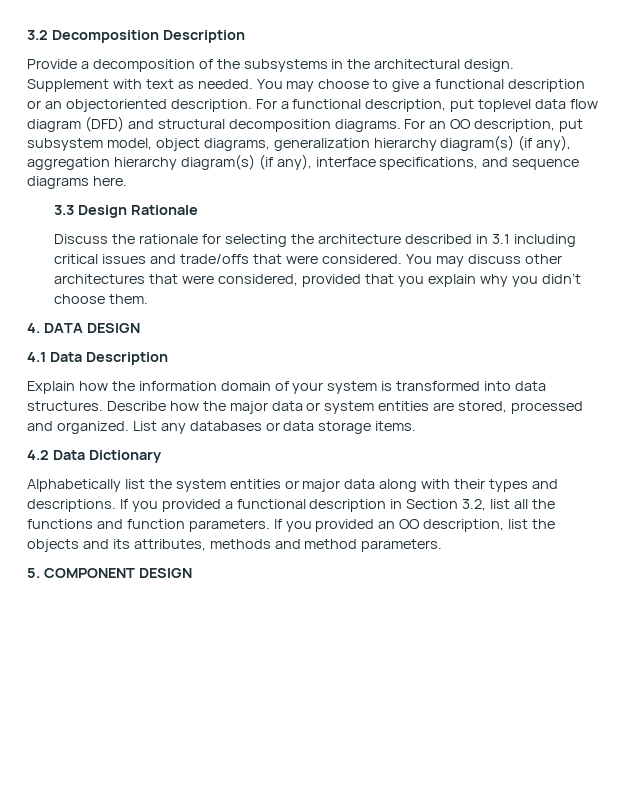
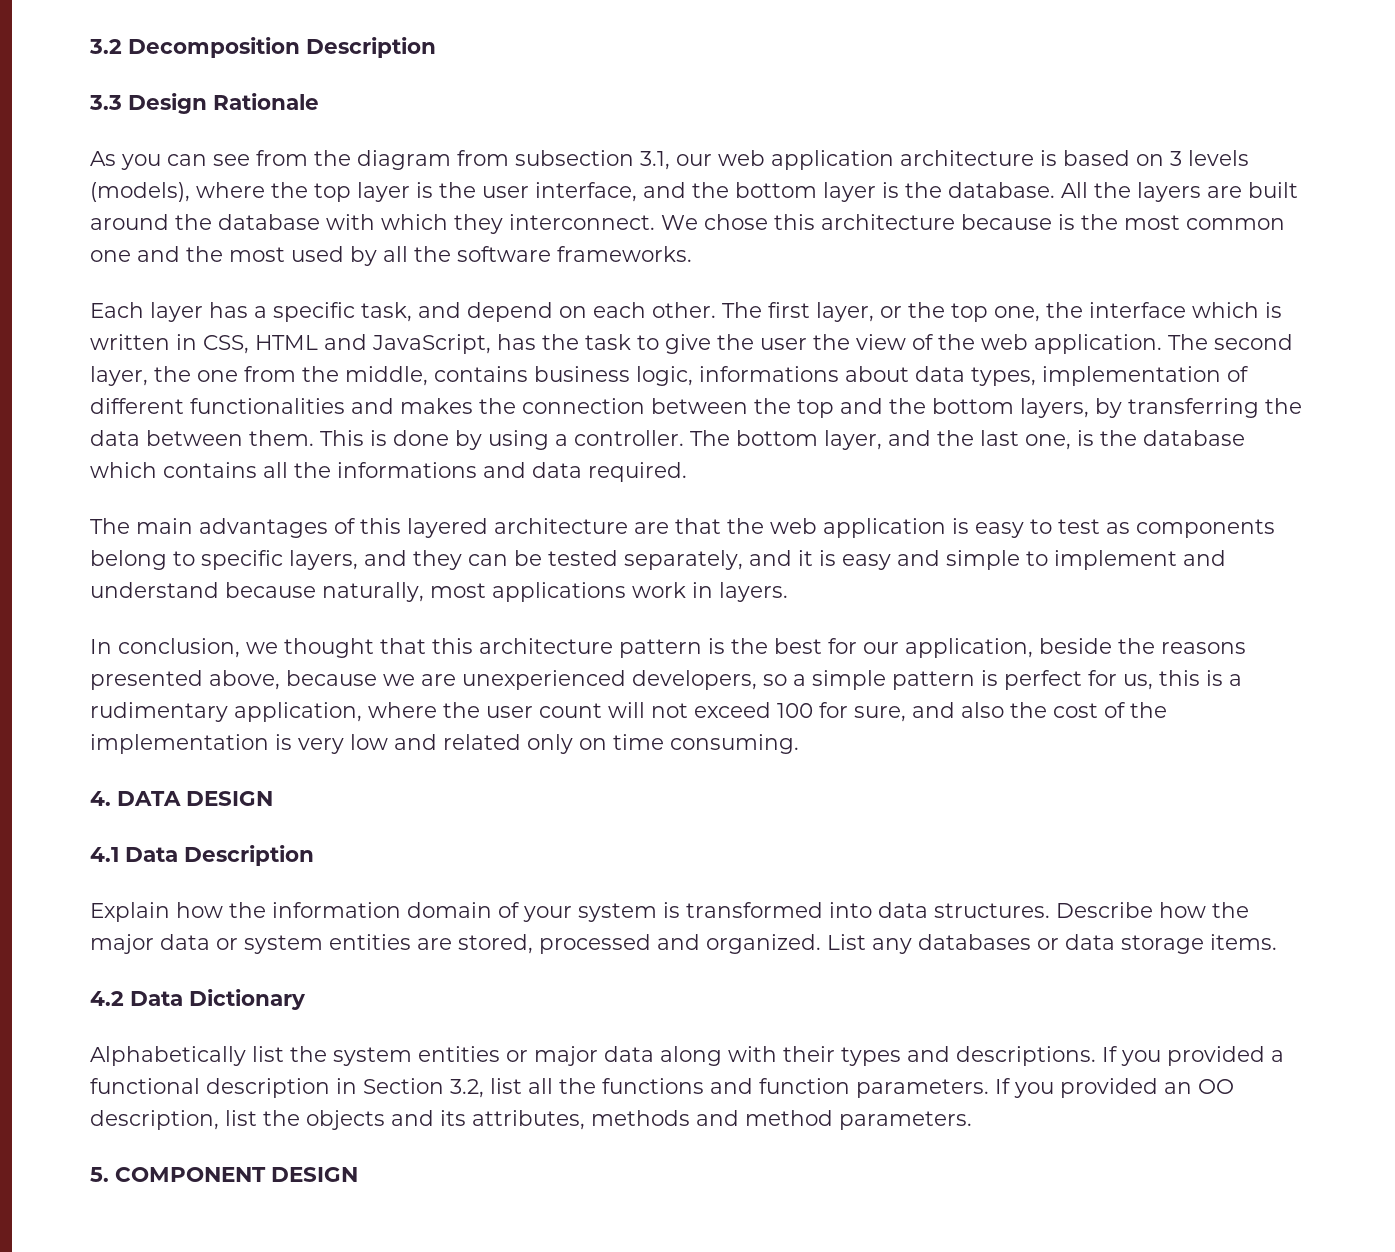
[27,59,515,72] [27,79,585,92] [27,99,599,112] [27,116,584,132] [27,135,572,151] [27,154,580,170] [27,176,127,189] [54,205,199,218] [54,234,576,247] [54,254,562,267] [54,273,581,287] [54,294,149,304] Provide a decomposition of the subsystems in the architectural design. Supplement with text as needed. You may choose to give a functional description or an objectoriented description. For a functional description, put toplevel data flow diagram (DFD) and structural decomposition diagrams. For an OO description, put subsystem model, object diagrams, generalization hierarchy diagram(s) (if any), aggregation hierarchy diagram(s) (if any), interface specifications, and sequence diagrams here. // 3.3 Design Rationale // Discuss the rationale for selecting the architecture described in 3.1 including critical issues and trade/offs that were considered. You may discuss other architectures that were considered, provided that you explain why you didn’t choose them. -> [89,93,319,114] [90,150,1249,170] [90,182,1298,202] [90,214,1285,234] [90,246,692,266] [90,302,1282,322] [90,334,1293,354] [90,366,1249,386] [90,398,1302,418] [90,430,1245,450] [90,462,687,482] [90,518,1275,538] [90,550,1226,570] [90,582,788,602] [90,638,1246,658] [90,670,1242,690] [90,702,1167,722] [90,734,799,754] 3.3 Design Rationale // As you can see from the diagram from subsection 3.1, our web application architecture is based on 3 levels (models), where the top layer is the user interface, and the bottom layer is the database. All the layers are built around the database with which they interconnect. We chose this architecture because is the most common one and the most used by all the software frameworks. // Each layer has a specific task, and depend on each other. The first layer, or the top one, the interface which is written in CSS, HTML and JavaScript, has the task to give the user the view of the web application. The second layer, the one from the middle, contains business logic, informations about data types, implementation of different functionalities and makes the connection between the top and the bottom layers, by transferring the data between them. This is done by using a controller. The bottom layer, and the last one, is the database which contains all the informations and data required. // The main advantages of this layered architecture are that the web application is easy to test as components belong to specific layers, and they can be tested separately, and it is easy and simple to implement and understand because naturally, most applications work in layers. // In conclusion, we thought that this architecture pattern is the best for our application, beside the reasons presented above, because we are unexperienced developers, so a simple pattern is perfect for us, this is a rudimentary application, where the user count will not exceed 100 for sure, and also the cost of the implementation is very low and related only on time consuming.

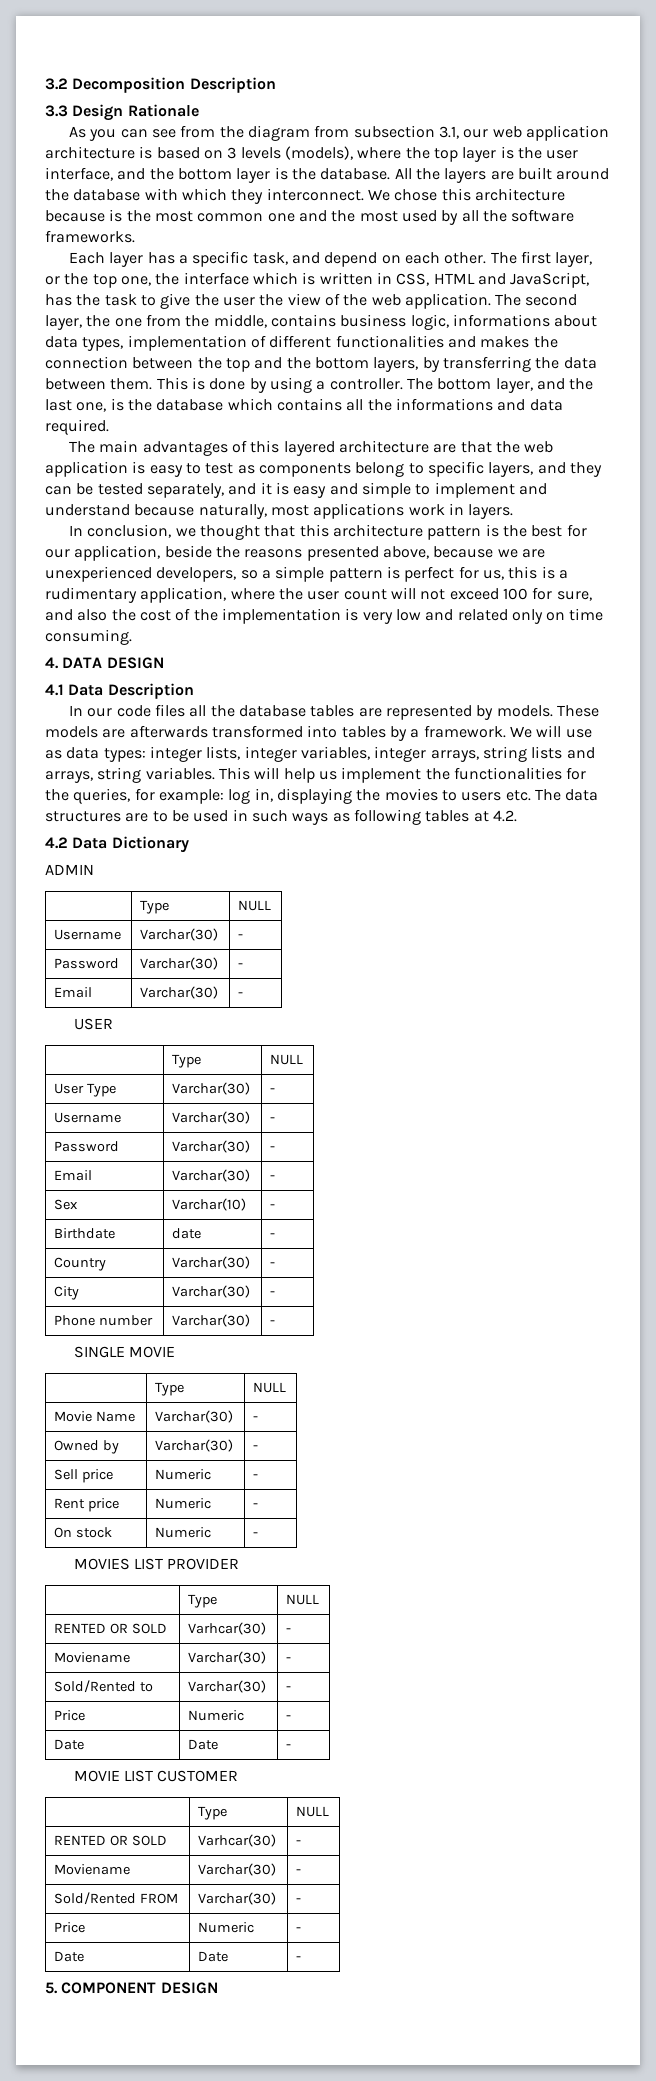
[90,902,1249,922] [90,934,1277,954] [90,989,306,1010] [90,1046,1284,1066] [90,1078,1234,1098] [90,1110,972,1130] Explain how the information domain of your system is transformed into data structures. Describe how the major data or system entities are stored, processed and organized. List any databases or data storage items. // 4.2 Data Dictionary // Alphabetically list the system entities or major data along with their types and descriptions. If you provided a functional description in Section 3.2, list all the functions and function parameters. If you provided an OO description, list the objects and its attributes, methods and method parameters. -> [69,704,599,720] [45,725,592,741] [45,746,595,762] [45,767,587,783] [45,788,599,804] [45,809,517,825] [45,836,189,853] [45,864,94,875] [140,900,170,914] [238,900,272,911] [54,929,122,940] [140,928,219,941] [238,934,244,939] [54,958,120,969] [140,957,219,970] [238,963,244,968] [54,987,93,998] [140,986,219,999] [238,992,244,997] [73,1018,113,1030] [172,1054,202,1068] [270,1054,304,1065] [54,1083,117,1097] [172,1082,251,1095] [270,1088,276,1093] [54,1112,122,1123] [172,1111,251,1124] [270,1117,276,1122] [54,1141,120,1152] [172,1140,251,1153] [270,1146,276,1151] [54,1170,93,1181] [172,1169,251,1182] [270,1175,276,1180] [54,1199,79,1210] [172,1198,247,1211] [270,1204,276,1209] [54,1228,116,1239] [172,1228,202,1239] [270,1233,276,1238] [54,1257,107,1271] [172,1256,251,1269] [270,1262,276,1267] [54,1286,80,1300] [172,1285,251,1298] [270,1291,276,1296] [54,1315,154,1326] [172,1314,251,1327] [270,1320,276,1325] [73,1346,175,1358] [155,1382,185,1396] [253,1382,287,1393] [54,1411,136,1422] [155,1410,234,1423] [253,1416,259,1421] [54,1440,120,1454] [155,1439,234,1452] [253,1445,259,1450] [54,1469,114,1483] [155,1469,212,1480] [253,1474,259,1479] [54,1498,120,1512] [155,1498,212,1509] [253,1503,259,1508] [54,1527,113,1538] [155,1527,212,1538] [253,1532,259,1537] [73,1558,240,1570] [188,1594,218,1608] [286,1594,320,1605] [54,1623,168,1634] [188,1622,267,1635] [286,1628,292,1633] [54,1652,131,1663] [188,1651,267,1664] [286,1657,292,1662] [54,1680,154,1693] [188,1680,267,1693] [286,1686,292,1691] [54,1710,86,1721] [188,1710,245,1721] [286,1715,292,1720] [54,1739,85,1750] [188,1739,219,1750] [286,1744,292,1749] [73,1770,239,1782] [198,1806,228,1820] [296,1806,330,1817] [54,1835,168,1846] [198,1834,277,1847] [296,1840,302,1845] [54,1864,131,1875] [198,1863,277,1876] [296,1869,302,1874] [54,1892,179,1905] [198,1892,277,1905] [296,1898,302,1903] [54,1922,86,1933] [198,1922,255,1933] [296,1927,302,1932] [54,1951,85,1962] [198,1951,229,1962] [296,1956,302,1961] In our code files all the database tables are represented by models. These models are afterwards transformed into tables by a framework. We will use as data types: integer lists, integer variables, integer arrays, string lists and arrays, string variables. This will help us implement the functionalities for the queries, for example: log in, displaying the movies to users etc. The data structures are to be used in such ways as following tables at 4.2. // 4.2 Data Dictionary // ADMIN // | Type | NULL // Username | Varchar(30) | - // Password | Varchar(30) | - // Email | Varchar(30) | - // USER // | Type | NULL // User Type | Varchar(30) | - // Username | Varchar(30) | - // Password | Varchar(30) | - // Email | Varchar(30) | - // Sex | Varchar(10) | - // Birthdate | date | - // Country | Varchar(30) | - // City | Varchar(30) | - // Phone number | Varchar(30) | - // SINGLE MOVIE // | Type | NULL // Movie Name | Varchar(30) | - // Owned by | Varchar(30) | - // Sell price | Numeric | - // Rent price | Numeric | - // On stock | Numeric | - // MOVIES LIST PROVIDER // | Type | NULL // RENTED OR SOLD | Varhcar(30) | - // Moviename | Varchar(30) | - // Sold/Rented to | Varchar(30) | - // Price | Numeric | - // Date | Date | - // MOVIE LIST CUSTOMER // | Type | NULL // RENTED OR SOLD | Varhcar(30) | - // Moviename | Varchar(30) | - // Sold/Rented FROM | Varchar(30) | - // Price | Numeric | - // Date | Date | -

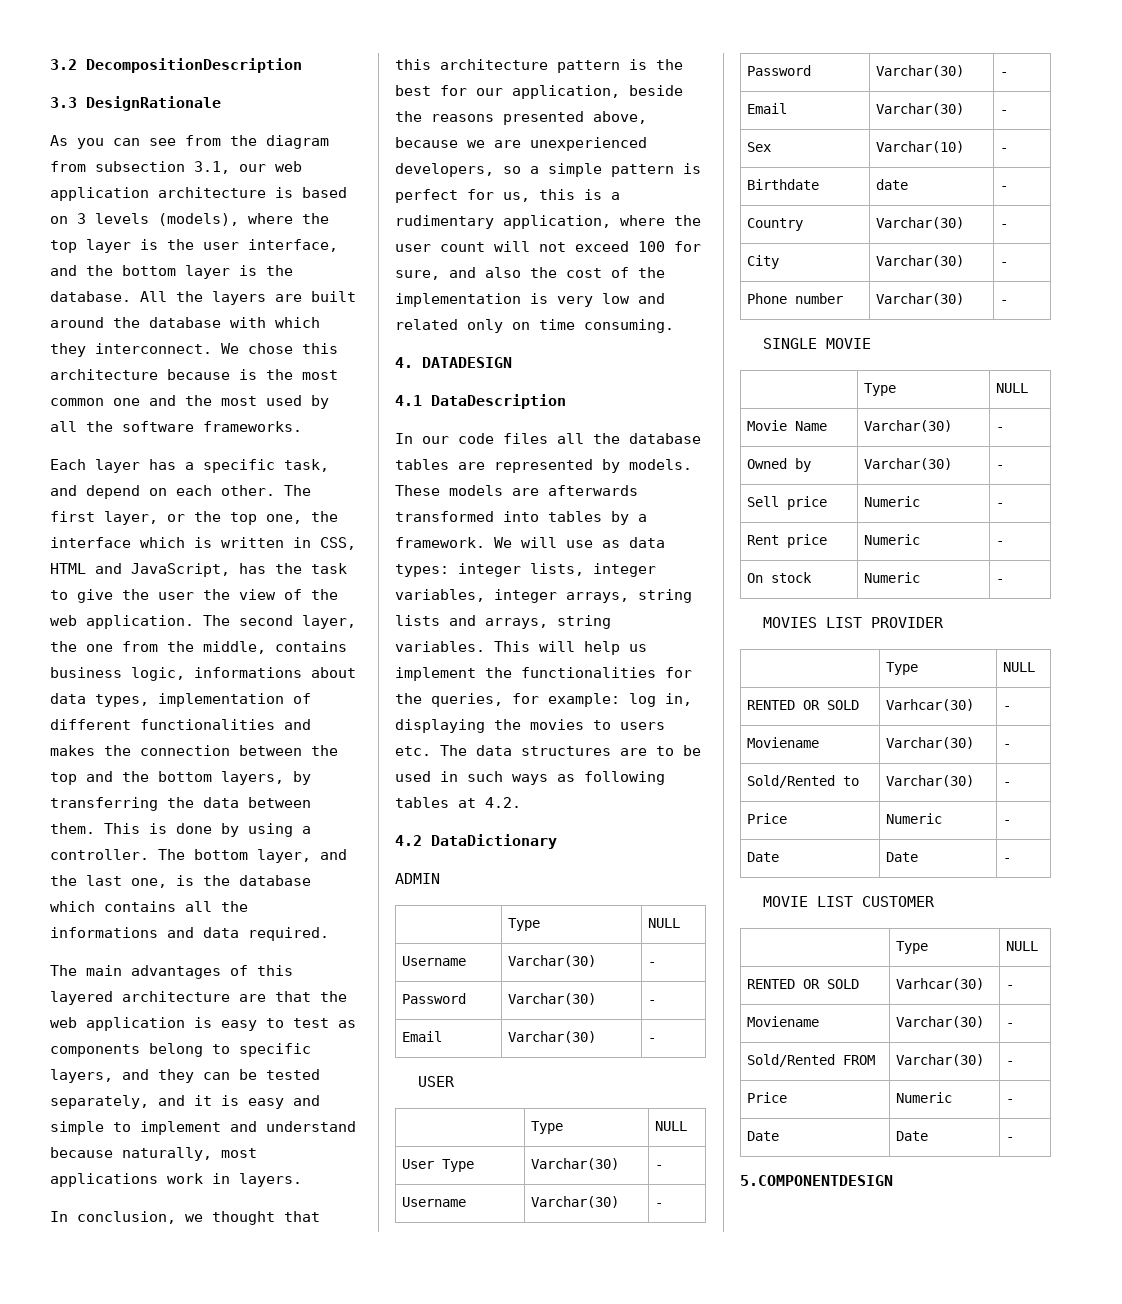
[72,77,276,93] Decomposition Description -> [86,58,302,73] DecompositionDescription
[72,104,199,121] Design Rationale -> [86,96,221,111] DesignRationale
[62,657,164,669] DATA DESIGN -> [422,357,512,368] DATADESIGN
[68,683,194,699] Data Description -> [431,394,566,409] DataDescription
[72,836,189,853] Data Dictionary -> [431,834,557,849] DataDictionary
[45,1982,218,1994] 5. COMPONENT DESIGN -> [740,1175,893,1186] 5.COMPONENTDESIGN

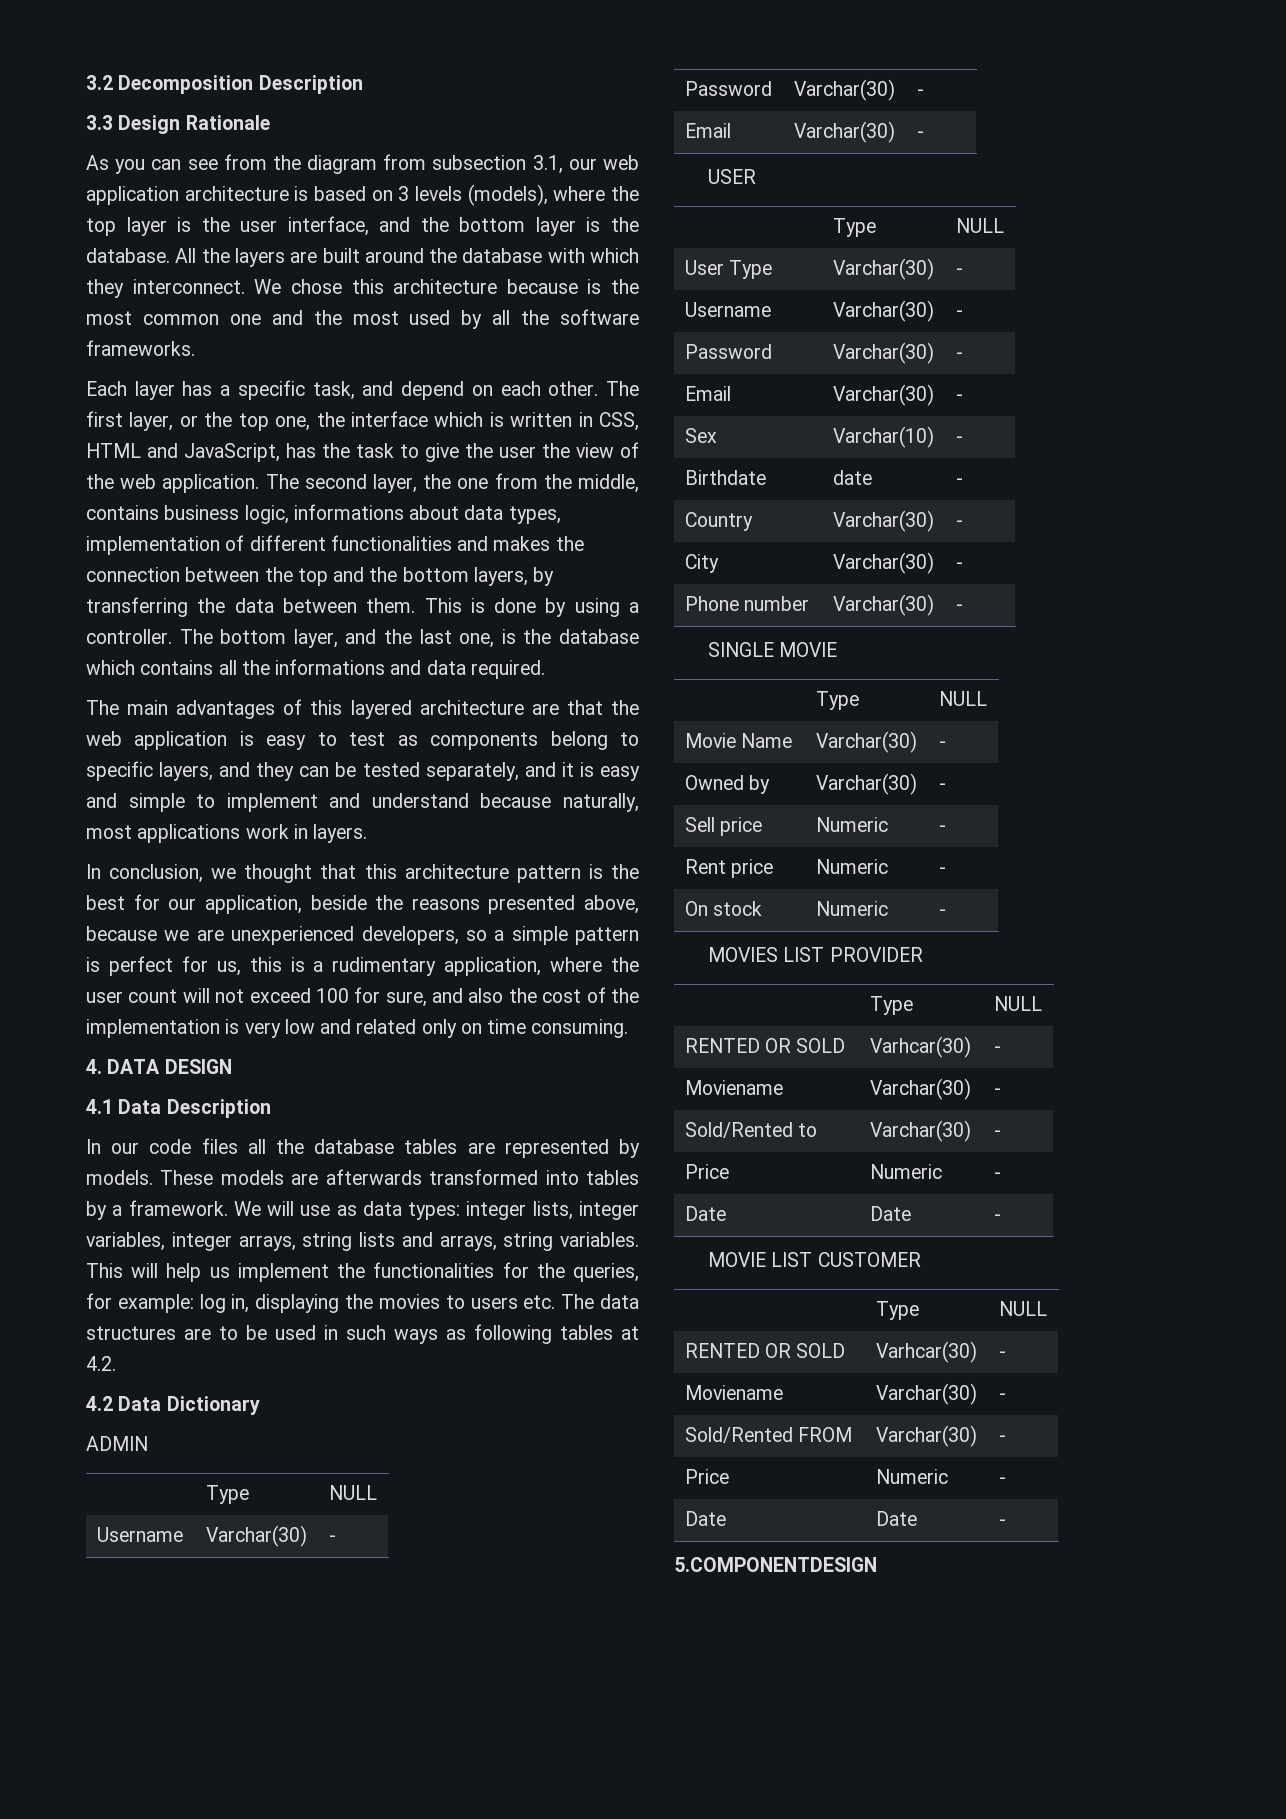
[86,58,302,73] DecompositionDescription -> [118,75,363,94] Decomposition Description
[86,96,221,111] DesignRationale -> [118,115,270,134] Design Rationale
[422,357,512,368] DATADESIGN -> [107,1059,232,1074] DATA DESIGN
[431,394,566,409] DataDescription -> [118,1099,271,1118] Data Description
[431,834,557,849] DataDictionary -> [118,1396,260,1415] Data Dictionary

